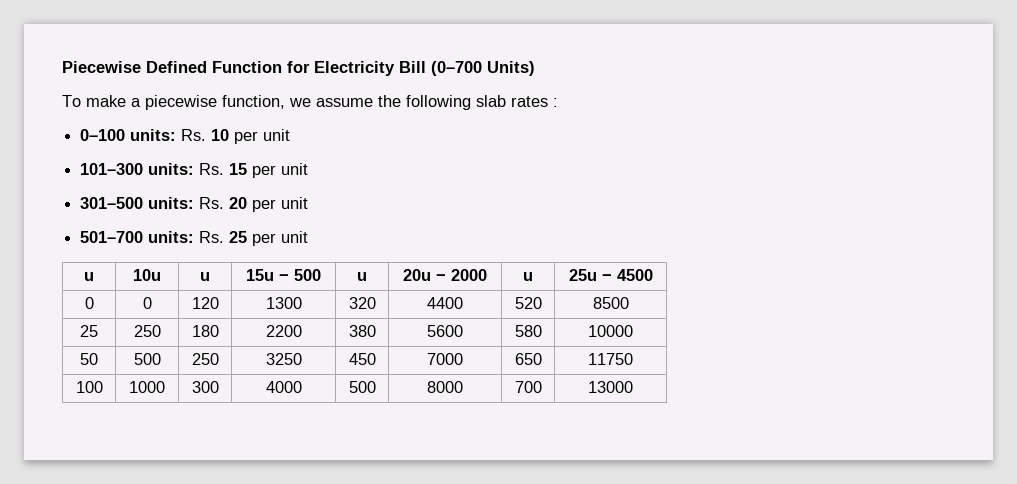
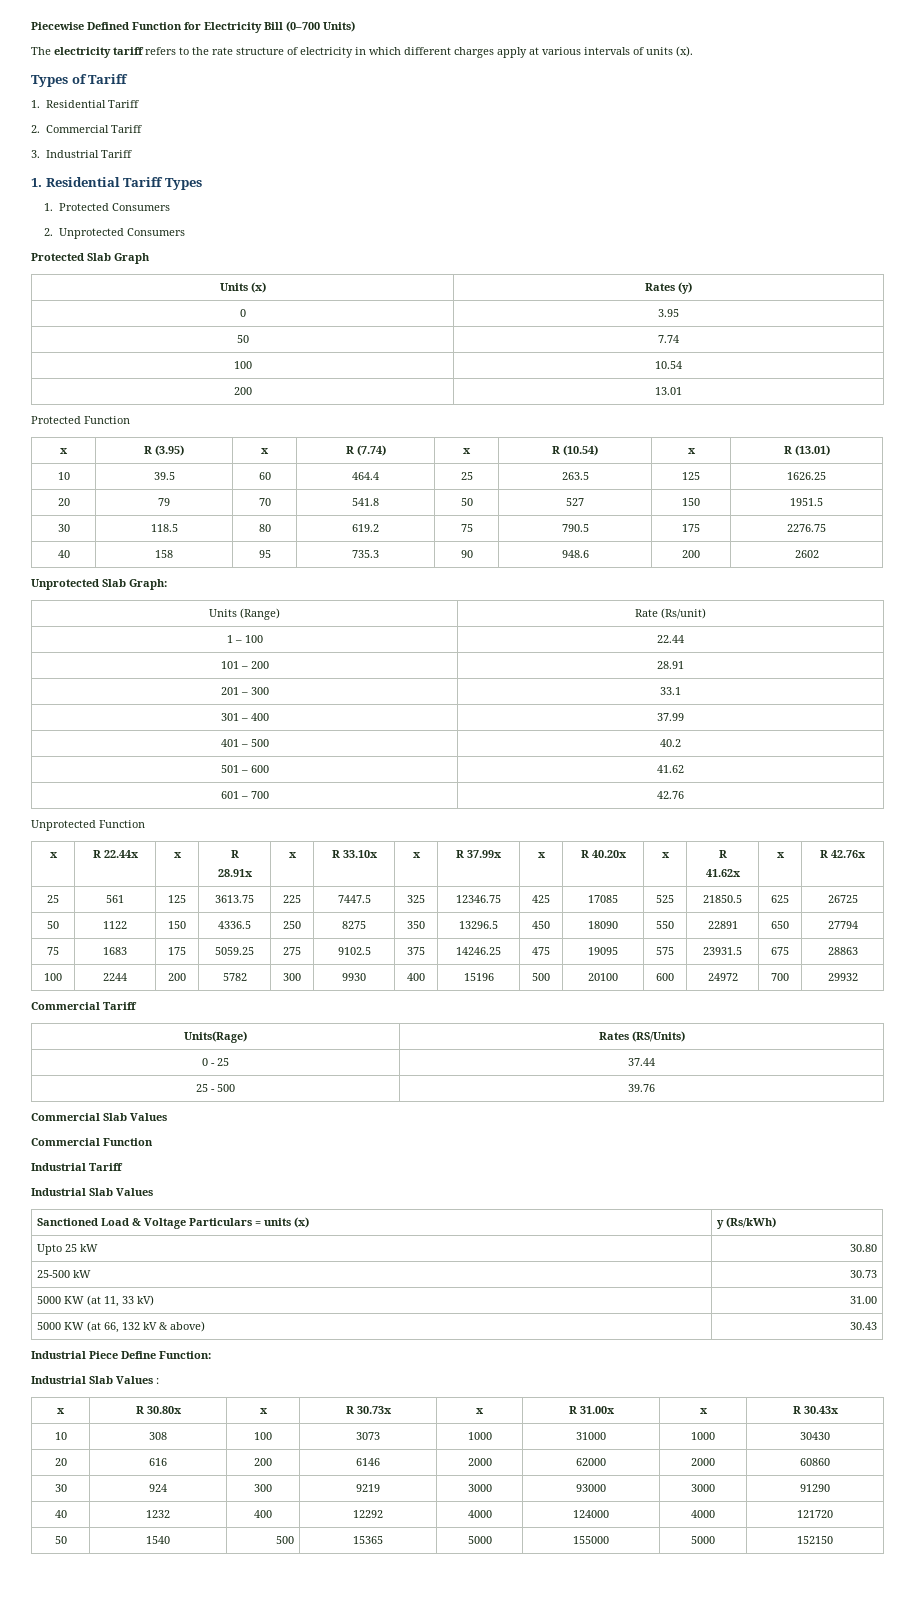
[62,95,558,110] [80,129,291,144] [80,163,309,178] [80,197,309,212] [80,231,309,246] [84,272,94,281] [133,269,161,281] [200,272,210,281] [246,269,321,281] [357,272,367,281] [403,269,487,281] [523,272,533,281] [568,269,653,281] [84,297,94,309] [142,297,152,309] [191,297,219,309] [265,297,302,309] [348,297,376,309] [427,297,463,309] [514,297,542,309] [592,297,629,309] [80,325,98,337] [133,325,161,337] [191,325,219,337] [265,325,302,337] [348,325,376,337] [427,325,463,337] [514,325,542,337] [588,325,633,337] [80,353,98,365] [133,353,161,365] [191,353,219,365] [265,353,302,365] [348,353,376,365] [427,353,463,365] [514,353,542,365] [588,353,633,365] [75,381,103,393] [129,381,165,393] [191,381,219,393] [265,381,302,393] [348,381,376,393] [427,381,463,393] [514,381,542,393] [588,381,633,393] To make a piecewise function, we assume the following slab rates : // 0–100 units: Rs. 10 per unit // 101–300 units: Rs. 15 per unit // 301–500 units: Rs. 20 per unit // 501–700 units: Rs. 25 per unit // u | 10u | u | 15u − 500 | u | 20u − 2000 | u | 25u − 4500 // 0 | 0 | 120 | 1300 | 320 | 4400 | 520 | 8500 // 25 | 250 | 180 | 2200 | 380 | 5600 | 580 | 10000 // 50 | 500 | 250 | 3250 | 450 | 7000 | 650 | 11750 // 100 | 1000 | 300 | 4000 | 500 | 8000 | 700 | 13000 -> [31,46,693,58] [31,74,129,87] [31,100,139,108] [31,125,142,133] [31,150,132,158] [31,177,202,190] [44,203,170,211] [44,228,185,239] [31,253,150,264] [219,282,266,293] [645,282,692,294] [239,309,246,317] [658,309,679,317] [236,335,249,343] [658,335,679,343] [233,361,252,369] [655,361,682,369] [233,387,252,395] [655,387,682,395] [31,416,130,424] [60,448,68,454] [144,445,184,456] [261,448,269,454] [345,445,386,456] [463,448,471,454] [552,445,598,456] [687,448,696,454] [783,445,830,456] [57,472,70,480] [153,472,175,480] [258,472,271,480] [352,472,379,480] [460,472,473,480] [561,472,589,480] [682,472,700,480] [787,472,826,480] [57,498,70,506] [158,498,170,506] [258,498,271,506] [352,498,379,506] [460,498,473,506] [566,498,584,506] [682,498,700,506] [790,498,823,506] [57,524,70,532] [150,524,178,532] [258,524,271,532] [352,524,379,532] [460,524,473,532] [561,524,589,532] [682,524,700,532] [787,524,826,532] [57,550,70,558] [155,550,173,558] [258,550,271,558] [352,550,379,558] [460,550,473,558] [561,550,589,558] [682,550,700,558] [794,550,819,558] [31,579,167,590] [209,608,280,620] [635,608,706,619] [226,635,263,643] [657,635,684,643] [220,661,269,669] [657,661,684,669] [220,687,269,695] [660,687,681,695] [220,713,269,721] [657,713,684,721] [220,739,269,747] [660,739,681,747] [220,765,269,773] [657,765,684,773] [220,791,269,799] [657,791,684,799] [31,820,145,831] [49,852,58,858] [92,850,139,858] [173,852,182,858] [230,850,239,858] [217,869,253,877] [288,852,297,858] [331,850,378,858] [412,852,421,858] [456,850,502,858] [537,852,546,858] [580,850,627,858] [661,852,670,858] [718,850,727,858] [705,869,741,877] [776,852,785,858] [820,850,866,858] [47,895,59,903] [106,895,124,903] [168,895,186,903] [215,895,254,903] [283,895,301,903] [337,895,371,903] [407,895,425,903] [456,895,501,903] [532,895,550,903] [588,895,618,903] [656,895,674,903] [703,895,742,903] [771,895,789,903] [827,895,858,903] [47,921,59,929] [103,921,127,929] [168,921,186,929] [218,921,251,929] [283,921,301,929] [342,921,366,929] [407,921,425,929] [459,921,498,929] [532,921,550,929] [588,921,618,929] [656,921,674,929] [707,921,738,929] [771,921,789,929] [827,921,858,929] [47,947,59,955] [103,947,127,955] [168,947,186,955] [215,947,254,955] [283,947,301,955] [337,947,371,955] [407,947,425,955] [456,947,501,955] [532,947,550,955] [588,947,618,955] [656,947,674,955] [703,947,742,955] [771,947,789,955] [827,947,858,955] [44,973,62,981] [103,973,127,981] [168,973,186,981] [222,973,247,981] [283,973,301,981] [342,973,366,981] [407,973,425,981] [463,973,494,981] [532,973,550,981] [588,973,618,981] [656,973,674,981] [707,973,738,981] [771,973,789,981] [827,973,858,981] [31,1002,137,1010] [184,1031,247,1043] [598,1031,685,1042] [202,1058,229,1066] [628,1058,655,1066] [196,1084,235,1092] [628,1084,655,1092] [31,1113,167,1121] [31,1138,153,1146] [31,1163,123,1171] [31,1188,153,1196] [37,1217,310,1229] [717,1217,777,1229] [37,1244,99,1255] [849,1244,877,1252] [37,1270,92,1278] [849,1270,877,1278] [37,1295,155,1307] [849,1296,877,1304] [37,1321,206,1333] [849,1322,877,1330] [31,1351,211,1359] [31,1376,159,1384] [57,1408,65,1414] [135,1406,182,1414] [259,1408,268,1414] [345,1406,392,1414] [476,1408,484,1414] [568,1406,615,1414] [699,1408,708,1414] [792,1406,839,1414] [54,1432,67,1440] [149,1432,167,1440] [254,1432,272,1440] [356,1432,380,1440] [467,1432,492,1440] [576,1432,606,1440] [691,1432,715,1440] [800,1432,830,1440] [54,1458,67,1466] [149,1458,167,1466] [254,1458,272,1466] [356,1458,380,1466] [467,1458,492,1466] [576,1458,606,1466] [691,1458,715,1466] [800,1458,830,1466] [54,1484,67,1492] [149,1484,167,1492] [254,1484,272,1492] [356,1484,380,1492] [467,1484,492,1492] [576,1484,606,1492] [691,1484,715,1492] [800,1484,830,1492] [54,1510,67,1518] [146,1510,170,1518] [254,1510,272,1518] [353,1510,383,1518] [467,1510,492,1518] [573,1510,609,1518] [691,1510,715,1518] [797,1510,833,1518] [54,1536,67,1544] [146,1536,170,1544] [275,1536,294,1544] [353,1536,383,1544] [467,1536,492,1544] [573,1536,609,1544] [691,1536,715,1544] [797,1536,833,1544] The electricity tariff refers to the rate structure of electricity in which different charges apply at various intervals of units (x). // Types of Tariff // 1. Residential Tariff // 2. Commercial Tariff // 3. Industrial Tariff // 1. Residential Tariff Types // 1. Protected Consumers // 2. Unprotected Consumers // Protected Slab Graph // Units (x) | Rates (y) // 0 | 3.95 // 50 | 7.74 // 100 | 10.54 // 200 | 13.01 // Protected Function // x | R (3.95) | x | R (7.74) | x | R (10.54) | x | R (13.01) // 10 | 39.5 | 60 | 464.4 | 25 | 263.5 | 125 | 1626.25 // 20 | 79 | 70 | 541.8 | 50 | 527 | 150 | 1951.5 // 30 | 118.5 | 80 | 619.2 | 75 | 790.5 | 175 | 2276.75 // 40 | 158 | 95 | 735.3 | 90 | 948.6 | 200 | 2602 // Unprotected Slab Graph: // Units (Range) | Rate (Rs/unit) // 1 – 100 | 22.44 // 101 – 200 | 28.91 // 201 – 300 | 33.1 // 301 – 400 | 37.99 // 401 – 500 | 40.2 // 501 – 600 | 41.62 // 601 – 700 | 42.76 // Unprotected Function // x | R 22.44x | x | R // 28.91x | x | R 33.10x | x | R 37.99x | x | R 40.20x | x | R // 41.62x | x | R 42.76x // 25 | 561 | 125 | 3613.75 | 225 | 7447.5 | 325 | 12346.75 | 425 | 17085 | 525 | 21850.5 | 625 | 26725 // 50 | 1122 | 150 | 4336.5 | 250 | 8275 | 350 | 13296.5 | 450 | 18090 | 550 | 22891 | 650 | 27794 // 75 | 1683 | 175 | 5059.25 | 275 | 9102.5 | 375 | 14246.25 | 475 | 19095 | 575 | 23931.5 | 675 | 28863 // 100 | 2244 | 200 | 5782 | 300 | 9930 | 400 | 15196 | 500 | 20100 | 600 | 24972 | 700 | 29932 // Commercial Tariff // Units(Rage) | Rates (RS/Units) // 0 - 25 | 37.44 // 25 - 500 | 39.76 // Commercial Slab Values // Commercial Function // Industrial Tariff // Industrial Slab Values // Sanctioned Load & Voltage Particulars = units (x) | y (Rs/kWh) // Upto 25 kW | 30.80 // 25-500 kW | 30.73 // 5000 KW (at 11, 33 kV) | 31.00 // 5000 KW (at 66, 132 kV & above) | 30.43 // Industrial Piece Define Function: // Industrial Slab Values : // x | R 30.80x | x | R 30.73x | x | R 31.00x | x | R 30.43x // 10 | 308 | 100 | 3073 | 1000 | 31000 | 1000 | 30430 // 20 | 616 | 200 | 6146 | 2000 | 62000 | 2000 | 60860 // 30 | 924 | 300 | 9219 | 3000 | 93000 | 3000 | 91290 // 40 | 1232 | 400 | 12292 | 4000 | 124000 | 4000 | 121720 // 50 | 1540 | 500 | 15365 | 5000 | 155000 | 5000 | 152150

